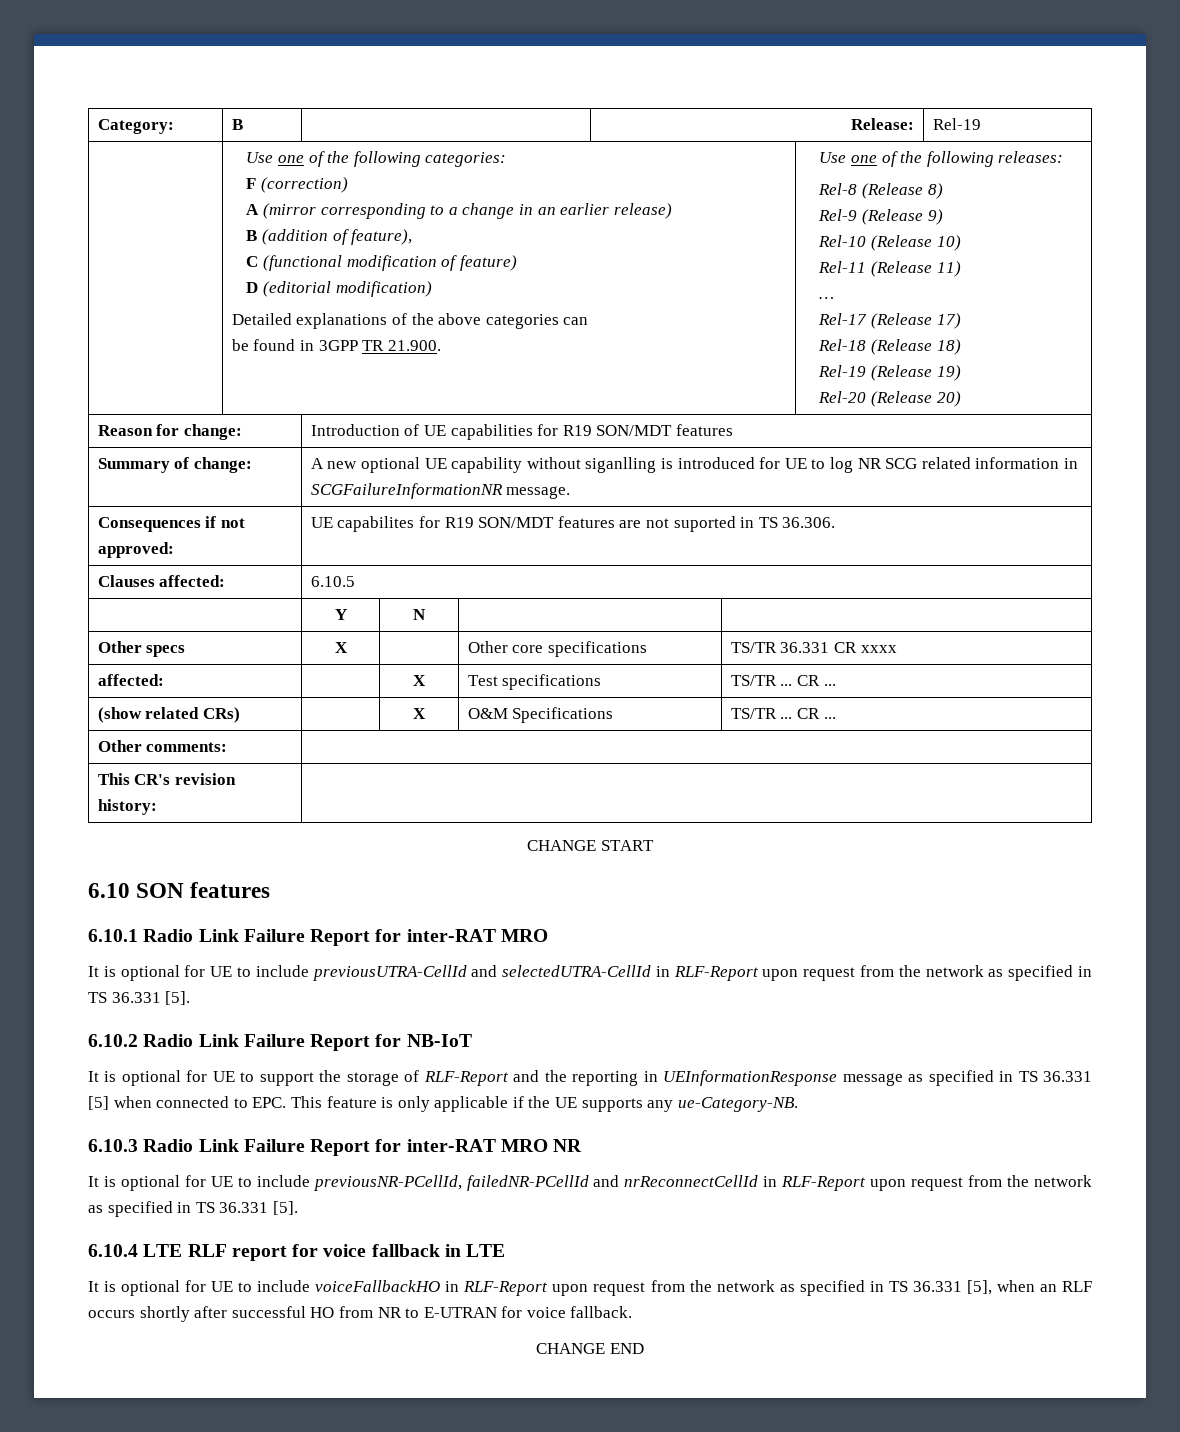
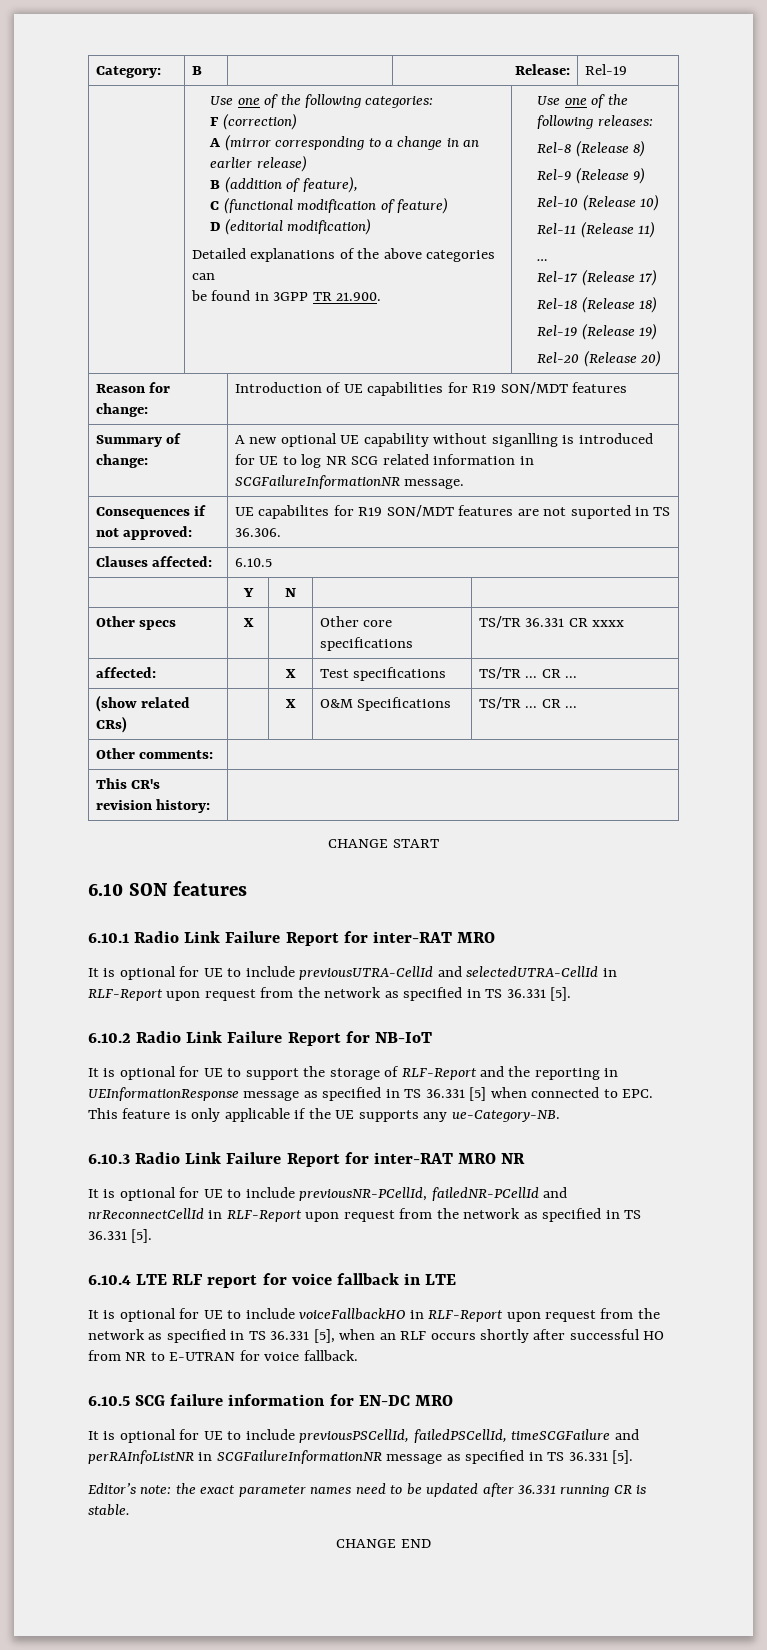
(633, 1312) none -> [88,1394,453,1406] [88,1429,639,1443] [88,1450,634,1464] [88,1483,647,1497] [88,1504,130,1516] // 6.10.5 SCG failure information for EN-DC MRO // It is optional for UE to include previousPSCellId, failedPSCellId, timeSCGFailure and perRAInfoListNR in SCGFailureInformationNR message as specified in TS 36.331 [5]. // Editor’s note: the exact parameter names need to be updated after 36.331 running CR is stable.

